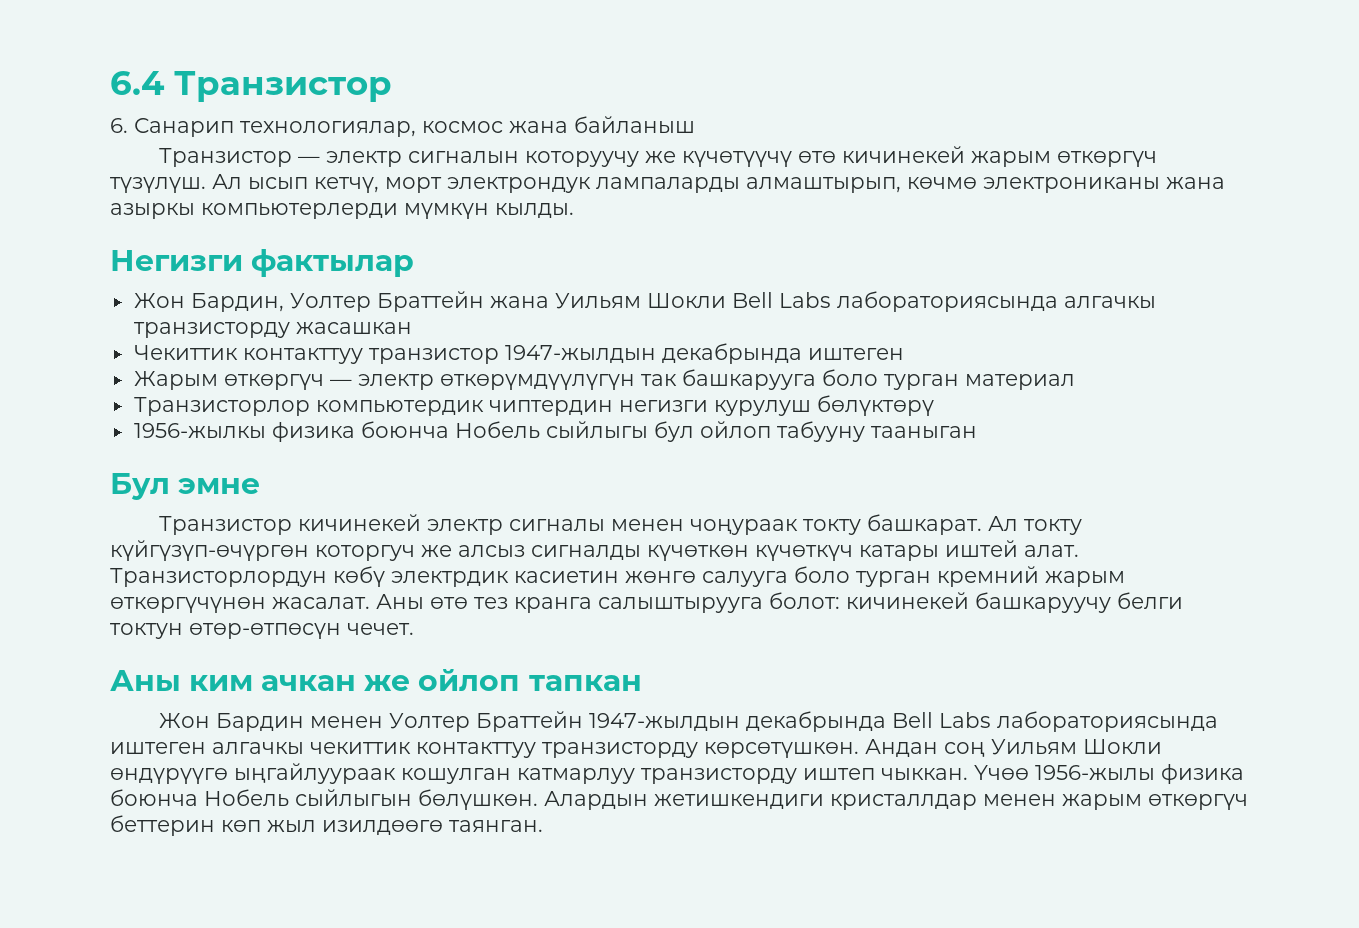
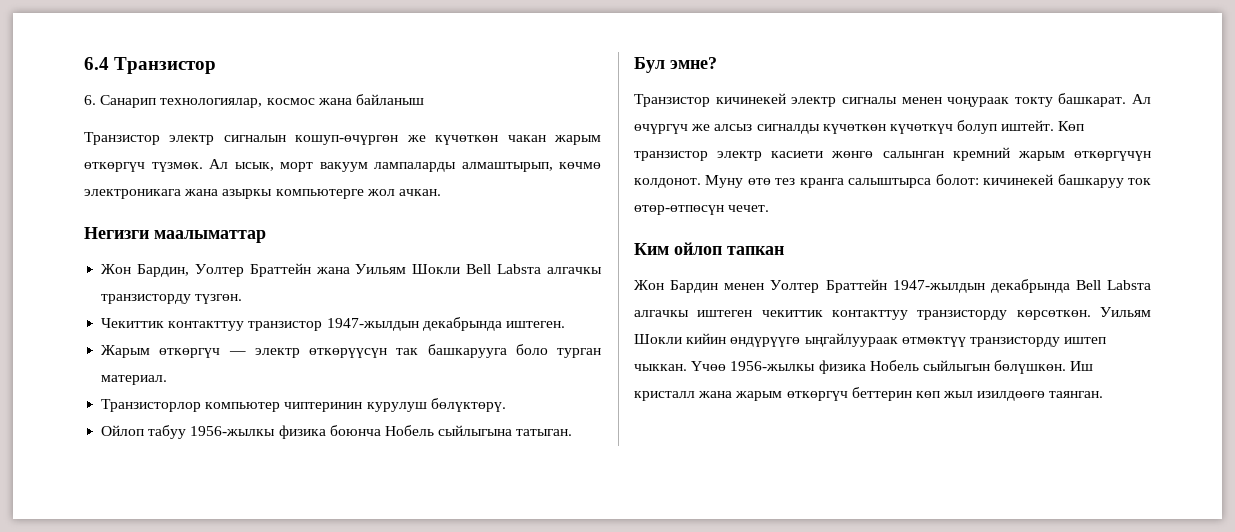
[297,156,320,163] — -> (160, 138) none
[524,146,1157,167] [110,174,591,193] которуучу же күчөтүүчү өтө кичинекей жарым өткөргүч түзүлүш. Ал ысып кетчү, морт электрондук -> [295,135,601,145] [84,159,368,172] кошуп-өчүргөн же күчөткөн чакан жарым өткөргүч түзмөк. Ал ысык, морт вакуум
[983,177,1160,193] электрониканы -> [84,189,181,199] электроникага
[201,203,574,219] компьютерлерди мүмкүн кылды. -> [275,189,441,199] компьютерге жол ачкан.
[251,249,415,277] фактылар -> [154,230,266,243] маалыматтар
[778,291,1058,312] Labs лабораториясында -> [497,264,542,274] Labsта
[295,322,412,334] жасашкан -> [195,294,243,304] түзгөн.
[807,348,904,360] иштеген -> [505,321,565,328] иштеген.
[439,374,635,390] өткөрүмдүүлүгүн -> [309,348,388,358] өткөрүүсүн
[964,374,1075,390] материал -> [101,375,168,385] материал.
[315,395,934,416] [133,421,977,442] компьютердик чиптердин негизги курулуш бөлүктөрү // 1956-жылкы физика боюнча Нобель сыйлыгы бул ойлоп табууну тааныган -> [205,398,506,412] [101,425,573,439] компьютер чиптеринин курулуш бөлүктөрү. // Ойлоп табуу 1956-жылкы физика боюнча Нобель сыйлыгына татыган.
[178,478,261,494] эмне -> [670,57,717,69] эмне?
[1023,519,1082,535] [110,540,415,561] токту күйгүзүп-өчүргөн которгуч -> [634,124,688,134] өчүргүч
[859,540,1079,561] [110,566,1125,587] [110,594,424,613] катары иштей алат. Транзисторлордун көбү электрдик касиетин жөнгө салууга боло турган кремний жарым өткөргүчүнөн жасалат. Аны -> [957,120,1085,134] [634,147,1151,161] [634,175,744,188] болуп иштейт. Көп транзистор электр касиети жөнгө салынган кремний жарым өткөргүчүн колдонот. Муну
[598,597,763,613] салыштырууга -> [848,178,932,188] салыштырса
[975,592,1183,613] [110,623,183,639] башкаруучу белги токтун -> [1057,174,1151,188] башкаруу ток
[110,670,411,691] Аны ким ачкан же -> [634,243,669,255] Ким
[938,711,1218,732] [110,739,1162,758] Labs лабораториясында иштеген алгачкы чекиттик контакттуу транзисторду көрсөтүшкөн. Андан соң Уильям Шокли -> [1107,280,1151,290] [634,307,1151,320] [634,333,727,344] Labsта алгачкы иштеген чекиттик контакттуу транзисторду көрсөткөн. Уильям Шокли кийин
[401,768,635,784] кошулган катмарлуу -> [901,337,966,347] өтмөктүү
[1035,764,1244,784] [110,789,1056,810] 1956-жылы физика боюнча Нобель сыйлыгын бөлүшкөн. Алардын жетишкендиги кристаллдар менен -> [730,360,1094,374] [634,391,733,401] 1956-жылкы физика Нобель сыйлыгын бөлүшкөн. Иш кристалл жана

